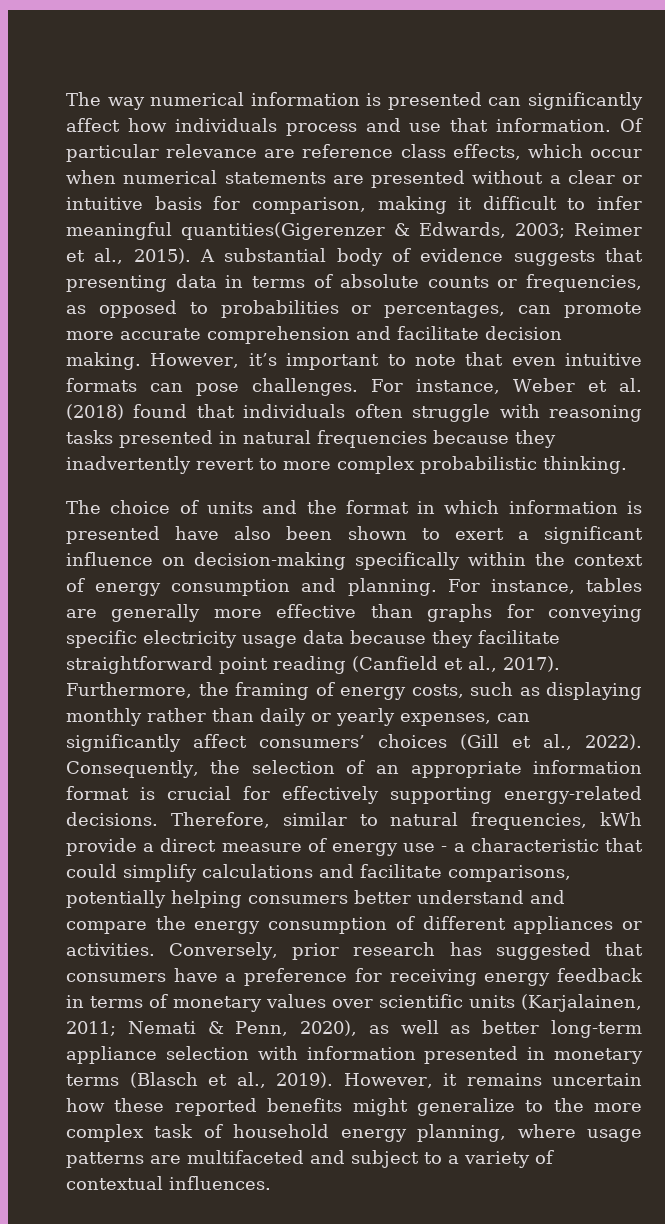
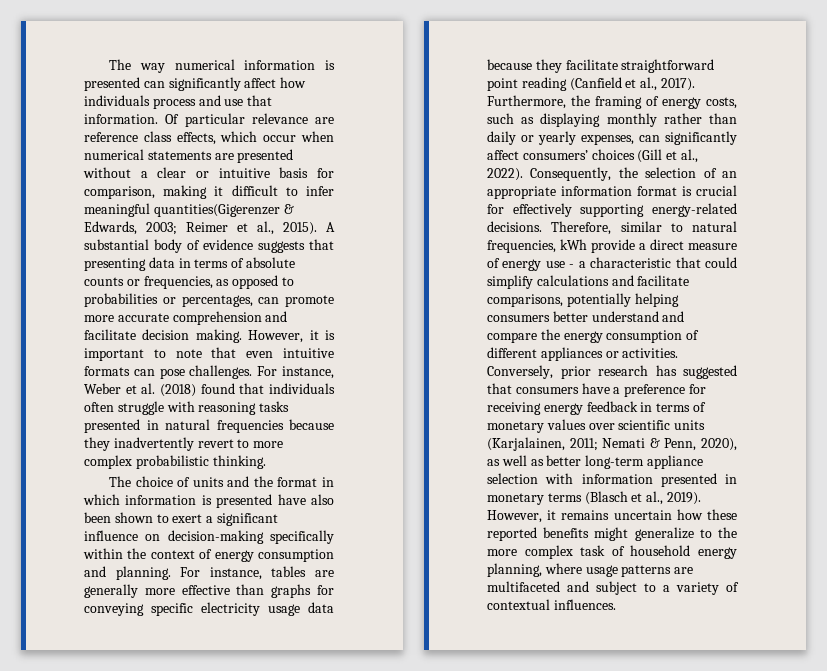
[248,353,277,366] it’s -> [309,330,335,340] it is

